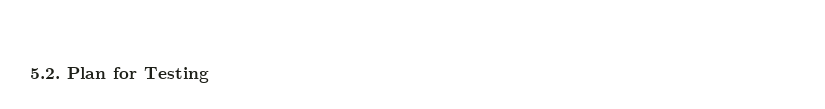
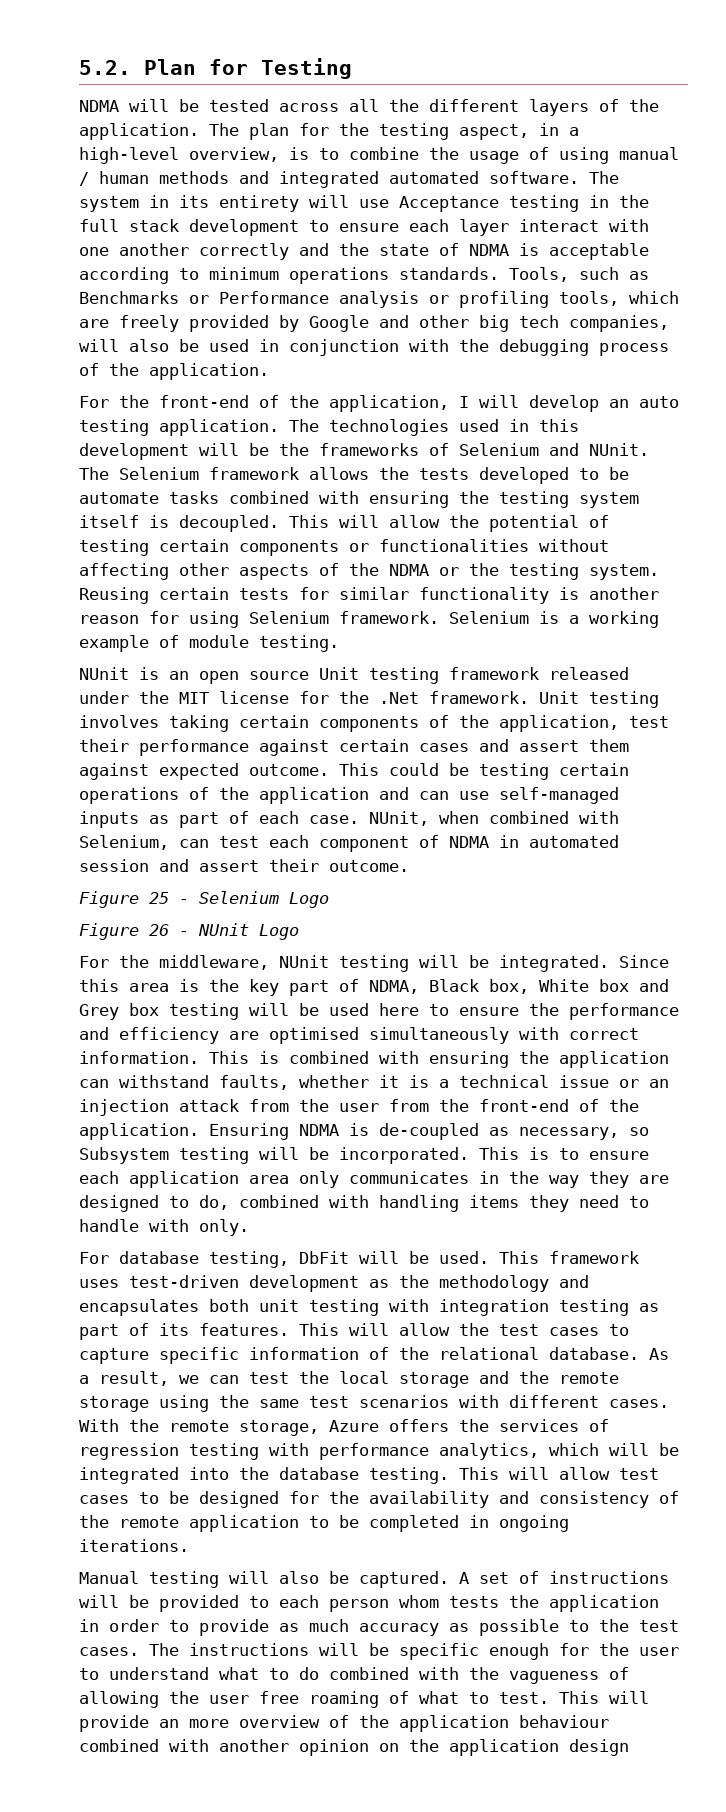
(209, 75) none -> [79,99,659,116] [79,123,579,140] [79,147,679,164] [79,171,619,188] [79,195,649,212] [79,219,649,236] [79,243,649,260] [79,267,649,284] [79,291,679,308] [79,315,669,332] [79,339,669,356] [79,363,269,380] [79,395,679,412] [79,419,579,436] [79,443,649,460] [79,467,629,484] [79,491,639,508] [79,515,609,532] [79,539,609,556] [79,563,659,580] [79,587,659,604] [79,611,659,628] [79,635,339,652] [79,667,629,684] [79,691,659,708] [79,715,669,732] [79,739,629,756] [79,763,629,780] [79,787,619,804] [79,811,619,828] [79,835,619,852] [79,859,409,872] [79,891,329,908] [79,923,299,940] [79,955,669,972] [79,979,669,996] [79,1003,679,1020] [79,1027,639,1044] [79,1051,669,1068] [79,1075,669,1090] [79,1099,639,1116] [79,1123,649,1140] [79,1147,649,1164] [79,1171,669,1188] [79,1195,649,1212] [79,1219,249,1236] [79,1251,639,1268] [79,1275,589,1292] [79,1299,659,1316] [79,1323,629,1340] [79,1347,669,1364] [79,1371,619,1388] [79,1395,669,1412] [79,1419,609,1436] [79,1443,679,1460] [79,1467,659,1484] [79,1491,679,1508] [79,1515,569,1532] [79,1539,189,1552] [79,1571,669,1588] [79,1595,659,1612] [79,1619,679,1636] [79,1643,679,1660] [79,1667,629,1684] [79,1691,649,1708] [79,1715,609,1732] [79,1739,629,1756] // NDMA will be tested across all the different layers of the application. The plan for the testing aspect, in a high-level overview, is to combine the usage of using manual / human methods and integrated automated software. The system in its entirety will use Acceptance testing in the full stack development to ensure each layer interact with one another correctly and the state of NDMA is acceptable according to minimum operations standards. Tools, such as Benchmarks or Performance analysis or profiling tools, which are freely provided by Google and other big tech companies, will also be used in conjunction with the debugging process of the application. // For the front-end of the application, I will develop an auto testing application. The technologies used in this development will be the frameworks of Selenium and NUnit. The Selenium framework allows the tests developed to be automate tasks combined with ensuring the testing system itself is decoupled. This will allow the potential of testing certain components or functionalities without affecting other aspects of the NDMA or the testing system. Reusing certain tests for similar functionality is another reason for using Selenium framework. Selenium is a working example of module testing. // NUnit is an open source Unit testing framework released under the MIT license for the .Net framework. Unit testing involves taking certain components of the application, test their performance against certain cases and assert them against expected outcome. This could be testing certain operations of the application and can use self-managed inputs as part of each case. NUnit, when combined with Selenium, can test each component of NDMA in automated session and assert their outcome. // Figure 25 - Selenium Logo // Figure 26 - NUnit Logo // For the middleware, NUnit testing will be integrated. Since this area is the key part of NDMA, Black box, White box and Grey box testing will be used here to ensure the performance and efficiency are optimised simultaneously with correct information. This is combined with ensuring the application can withstand faults, whether it is a technical issue or an injection attack from the user from the front-end of the application. Ensuring NDMA is de-coupled as necessary, so Subsystem testing will be incorporated. This is to ensure each application area only communicates in the way they are designed to do, combined with handling items they need to handle with only. // For database testing, DbFit will be used. This framework uses test-driven development as the methodology and encapsulates both unit testing with integration testing as part of its features. This will allow the test cases to capture specific information of the relational database. As a result, we can test the local storage and the remote storage using the same test scenarios with different cases. With the remote storage, Azure offers the services of regression testing with performance analytics, which will be integrated into the database testing. This will allow test cases to be designed for the availability and consistency of the remote application to be completed in ongoing iterations. // Manual testing will also be captured. A set of instructions will be provided to each person whom tests the application in order to provide as much accuracy as possible to the test cases. The instructions will be specific enough for the user to understand what to do combined with the vagueness of allowing the user free roaming of what to test. This will provide an more overview of the application behaviour combined with another opinion on the application design

